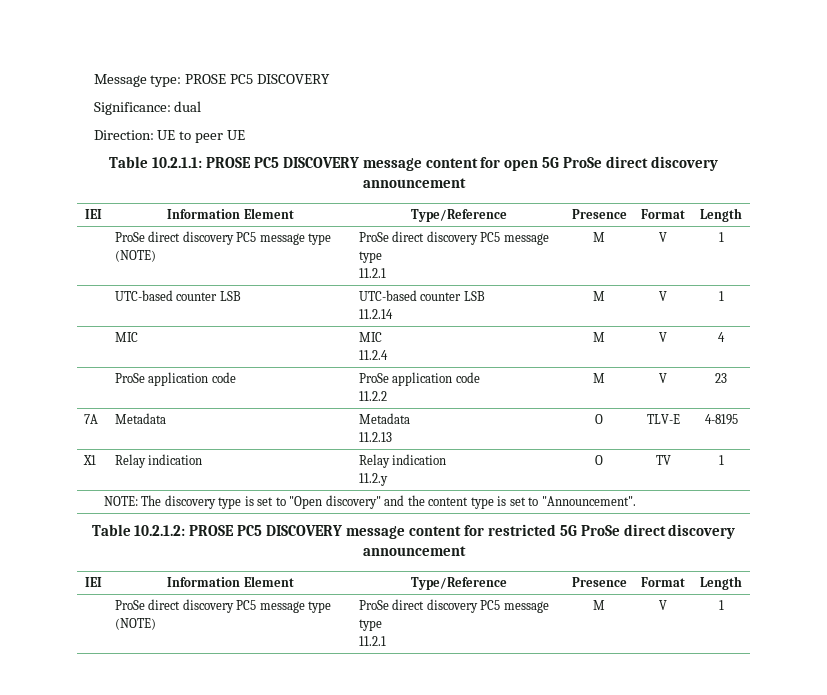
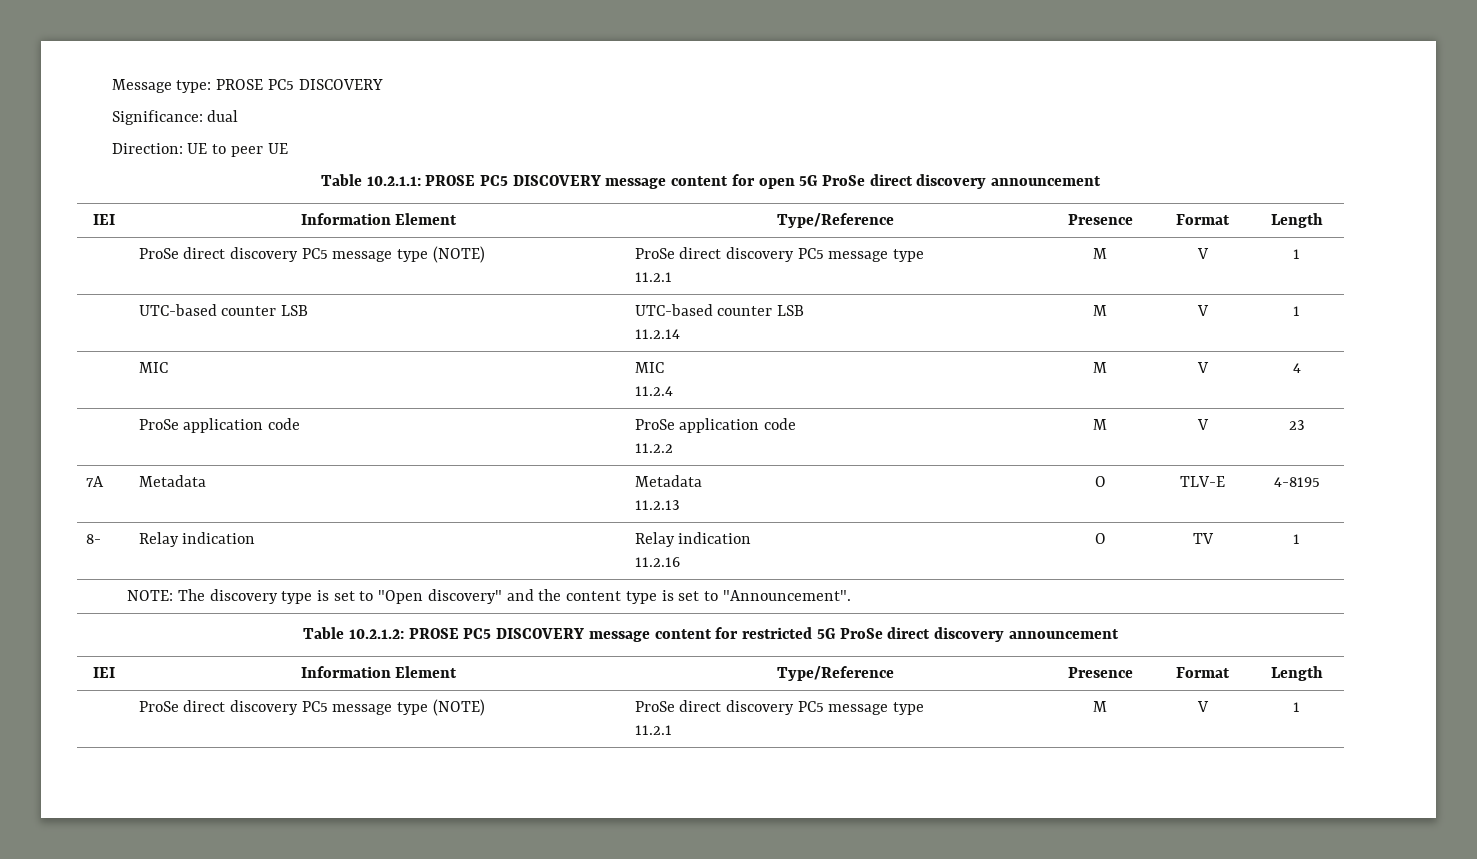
[82,455,96,465] X1 -> [85,534,101,544] 8-
[358,473,388,486] 11.2.y -> [634,557,680,567] 11.2.16

